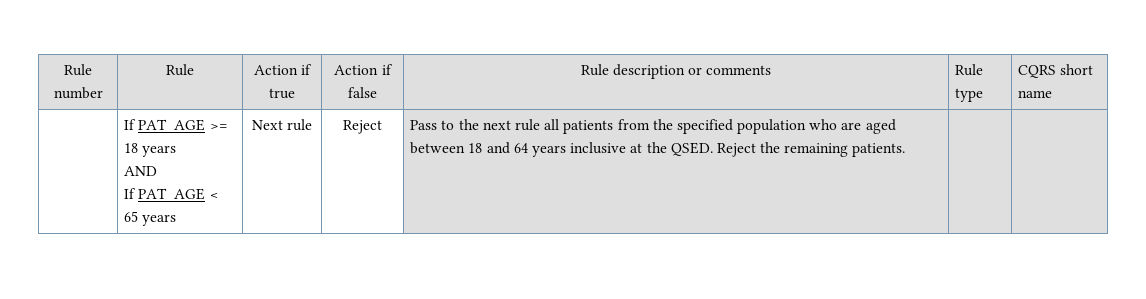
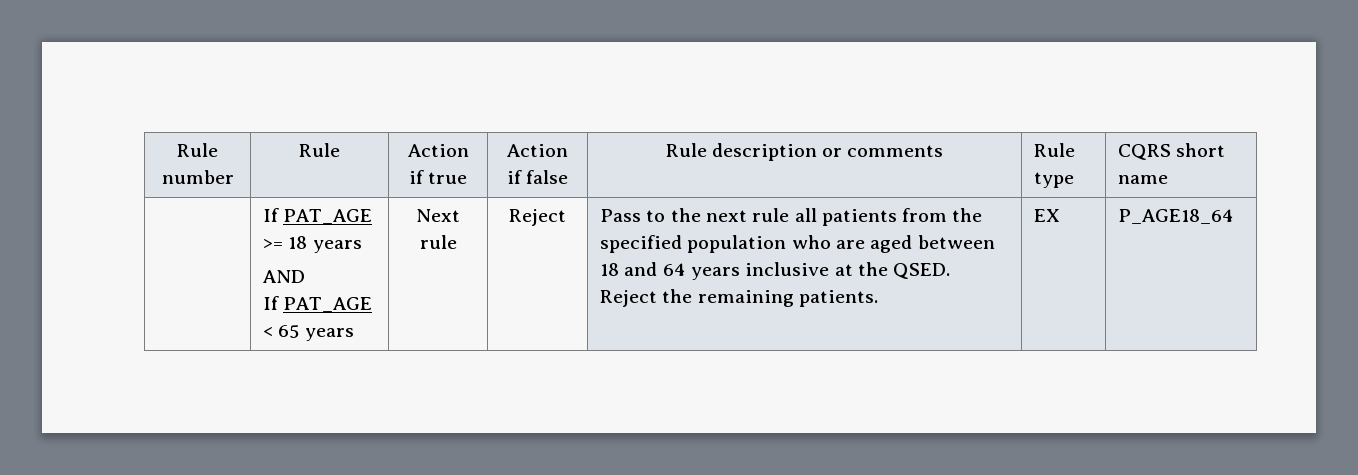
(906, 150) | -> [1034,209,1061,222] [1118,209,1235,224] EX | P_AGE18_64

